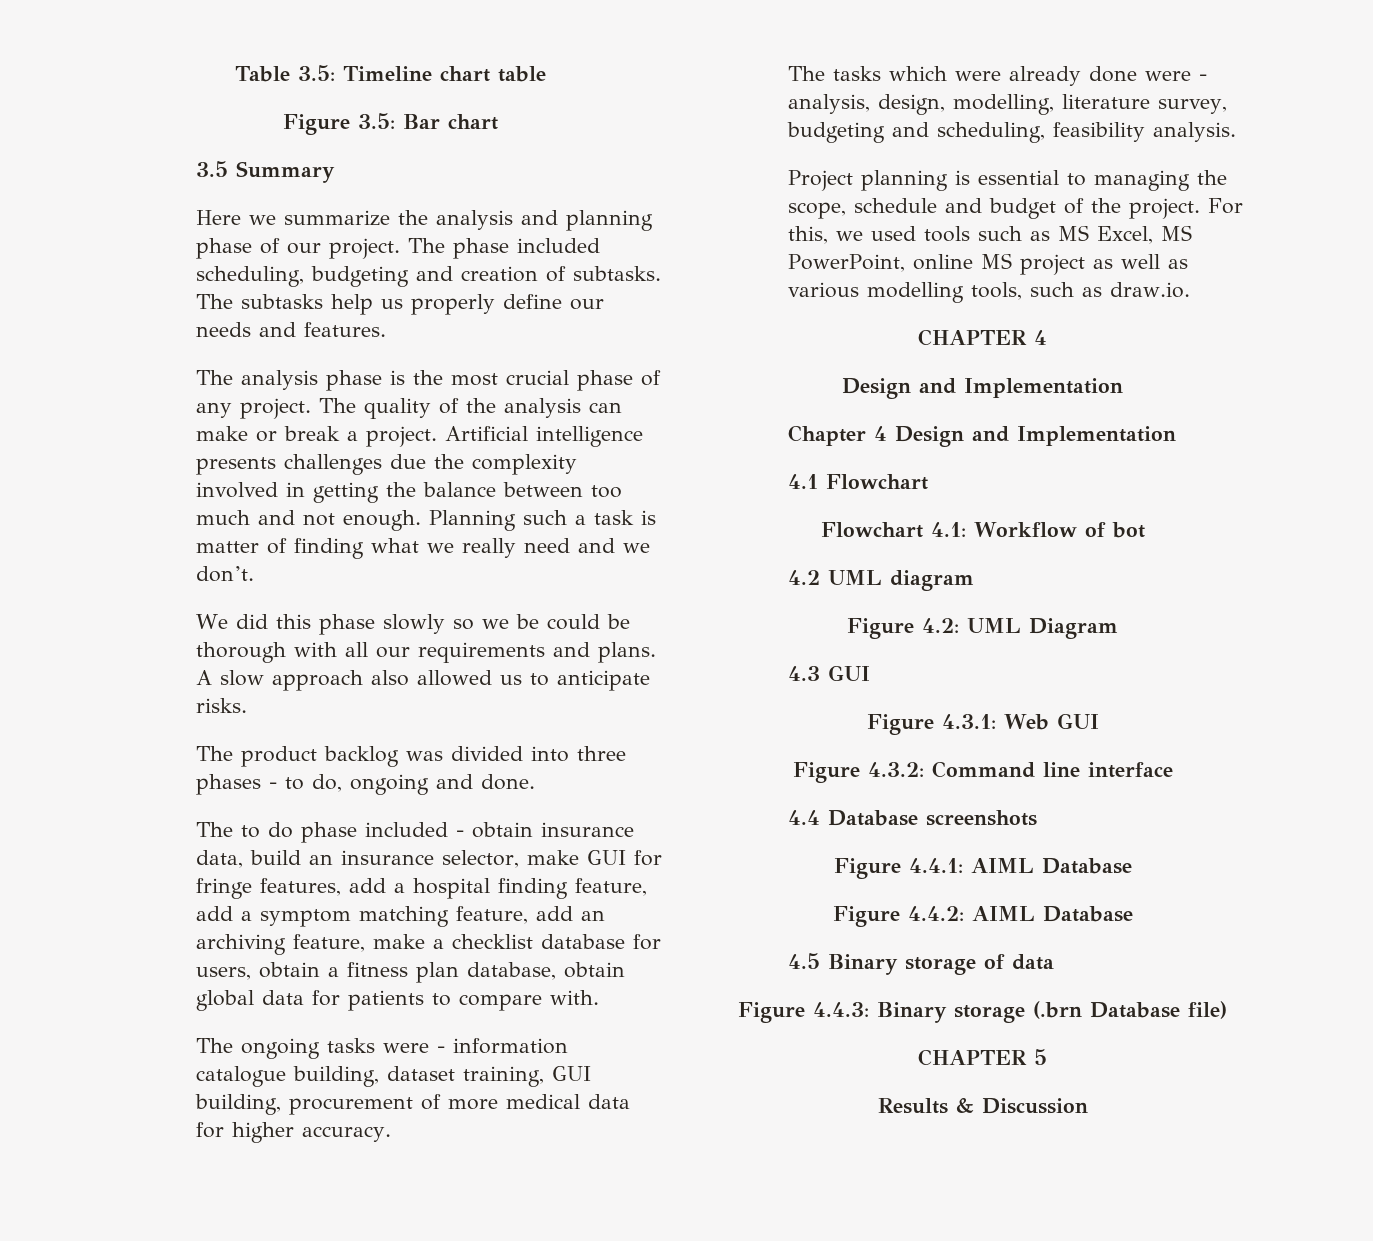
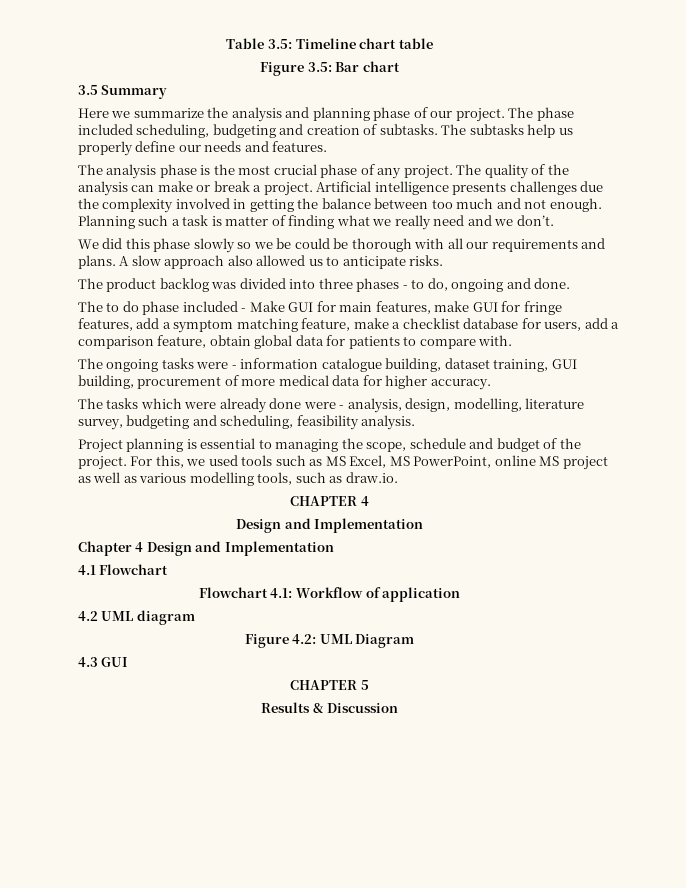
[472,822,635,838] [196,850,520,868] obtain insurance data, build an insurance selector, -> [249,301,431,314] Make GUI for main features,
[413,878,648,899] [196,906,606,927] [196,934,287,955] hospital finding feature, add a symptom matching feature, add an archiving -> [173,318,298,333] symptom matching
[259,962,557,983] obtain a fitness plan database, -> [584,318,620,329] [77,335,207,349] add a comparison feature,
[1111,522,1145,538] bot -> [382,587,461,602] application
[866,713,1099,735] [792,761,1173,783] [788,810,1038,826] [833,858,1132,879] [832,906,1133,927] [788,953,1055,975] [738,1001,1227,1023] // Figure 4.3.1: Web GUI // Figure 4.3.2: Command line interface // 4.4 Database screenshots // Figure 4.4.1: AIML Database // Figure 4.4.2: AIML Database // 4.5 Binary storage of data // Figure 4.4.3: Binary storage (.brn Database file) -> (129, 662) none

